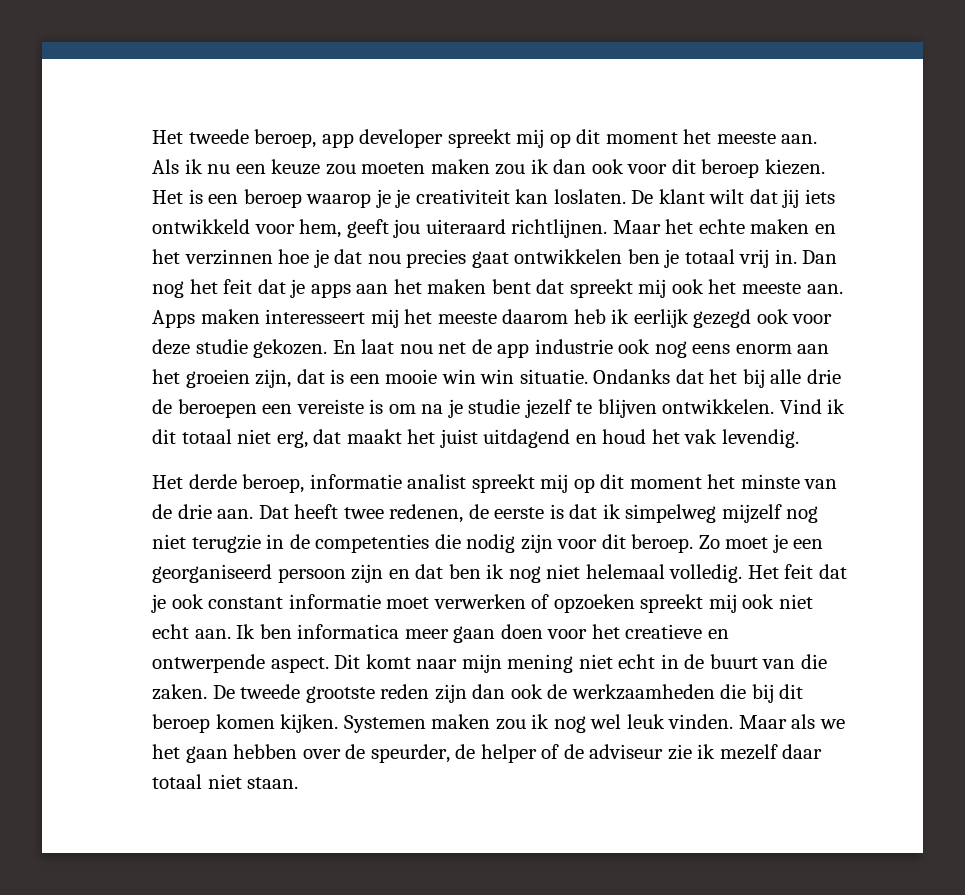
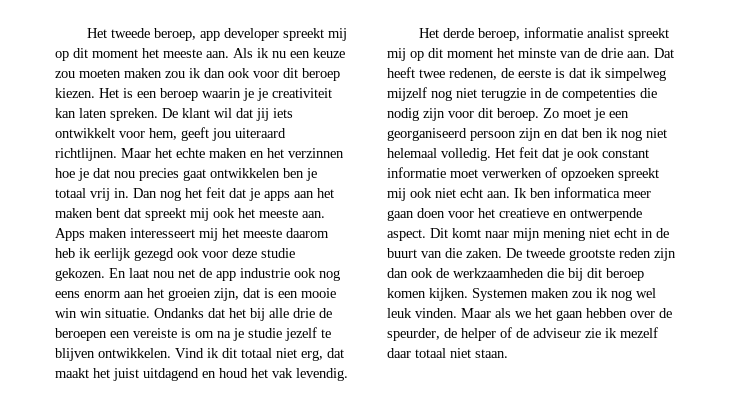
[306,193,372,208] waarop -> [202,88,241,98] waarin
[553,189,626,204] loslaten. -> [79,108,158,121] laten spreken.
[709,189,745,204] wilt -> [214,108,232,118] wil
[152,219,250,234] ontwikkeld -> [55,128,115,138] ontwikkelt

